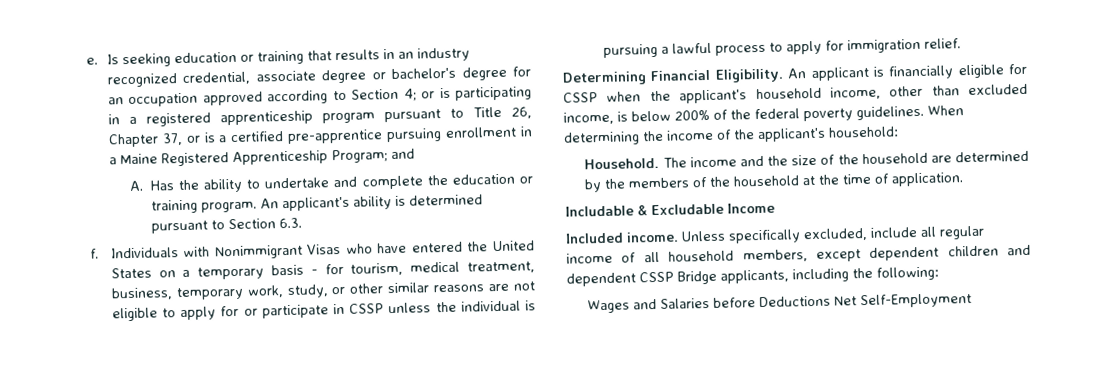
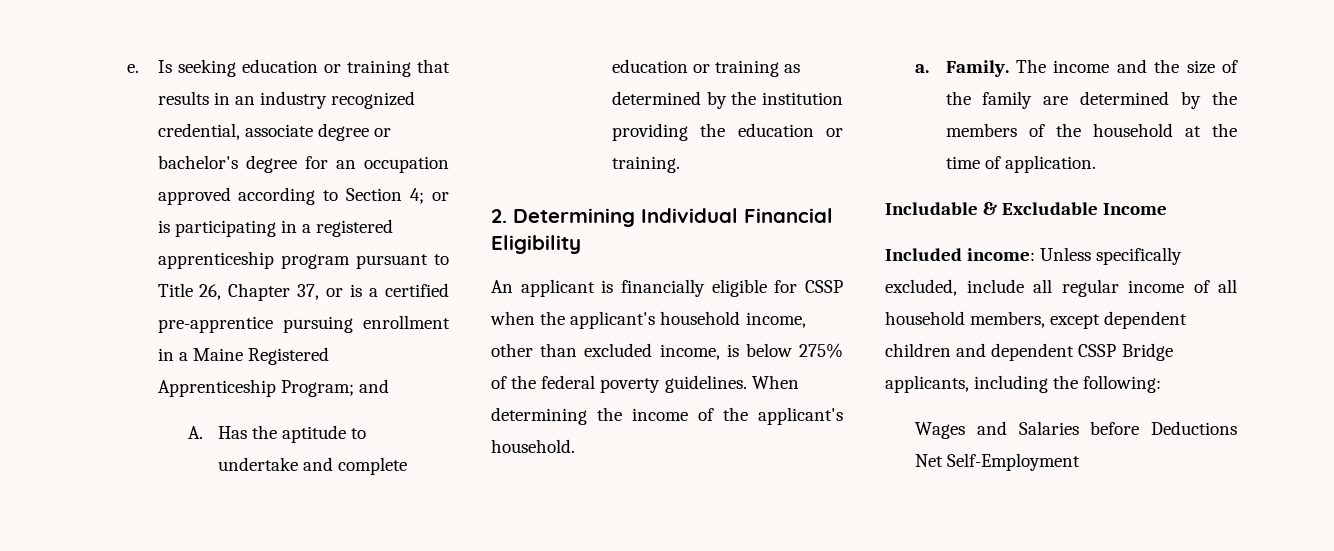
[202,178,243,193] ability -> [282,425,347,443] aptitude
[426,173,533,186] [150,194,483,214] [150,217,302,234] [90,240,535,260] [110,261,535,280] [110,281,535,301] [111,300,536,322] [602,38,961,58] [562,68,784,86] the education or training program. An applicant's ability is determined pursuant to Section 6.3. // f. Individuals with Nonimmigrant Visas who have entered the United States on a temporary basis - for tourism, medical treatment, business, temporary work, study, or other similar reasons are not eligible to apply for or participate in CSSP unless the individual is pursuing a lawful process to apply for immigration relief. // Determining Financial Eligibility. -> [611,59,801,77] [611,91,843,109] [611,123,843,141] [611,156,680,173] [491,208,833,227] [491,235,581,254] education or training as determined by the institution providing the education or training. // 2. Determining Individual Financial Eligibility //
[674,109,710,121] 200% -> [799,343,843,358] 275%
[828,126,899,138] [584,157,660,170] household: // Household. -> [491,439,575,453] [915,60,1009,77] household. // a. Family.
[861,152,928,165] household -> [982,91,1033,109] family
[626,231,679,243] income. -> [967,248,1036,261] income:

